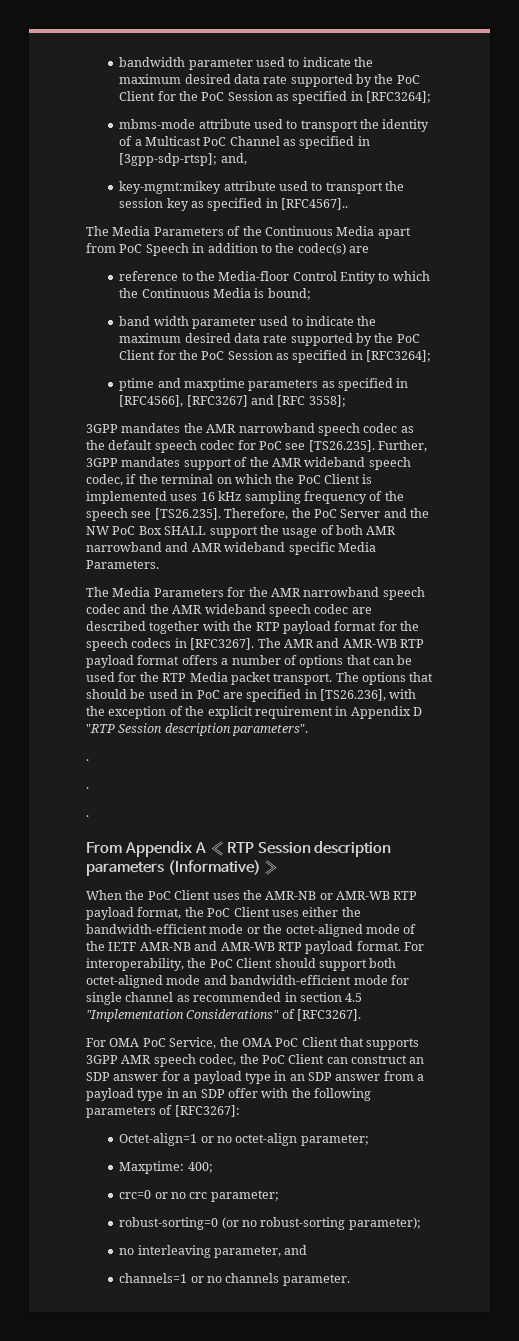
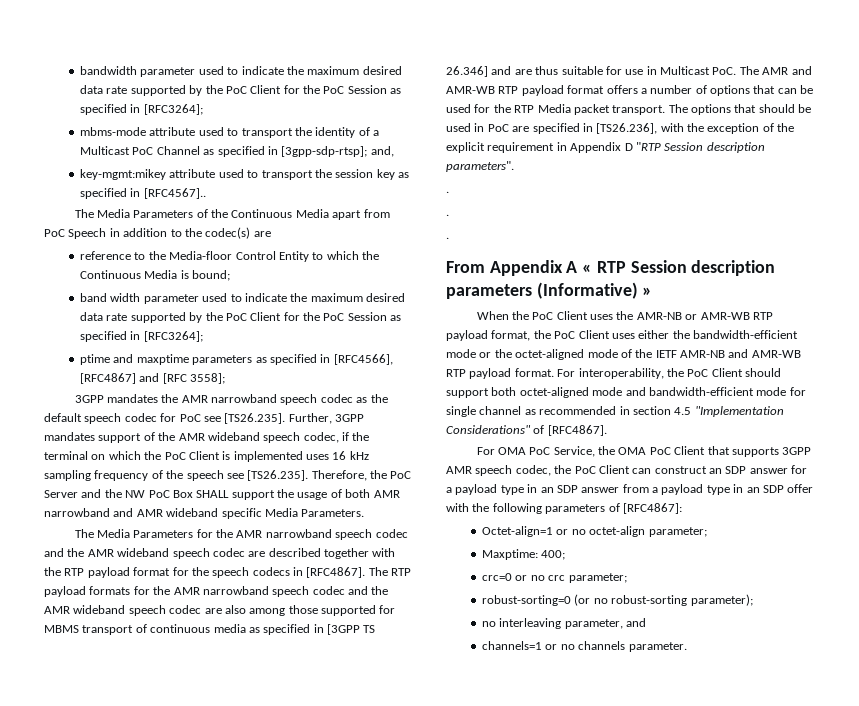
[186,395,248,407] [RFC3267] -> [80,373,137,384] [RFC4867]
[190,638,255,650] [RFC3267]. -> [306,567,412,578] [44,586,389,597] [44,605,396,616] [44,624,376,635] [446,66,737,77] [RFC4867]. The RTP payload formats for the AMR narrowband speech codec and the AMR wideband speech codec are also among those supported for MBMS transport of continuous media as specified in [3GPP TS 26.346] and are thus suitable for use in Multicast PoC.
[297,1009,362,1021] [RFC3267]. -> [547,425,607,436] [RFC4867].
[174,1105,240,1117] [RFC3267]: -> [622,503,682,514] [RFC4867]:

